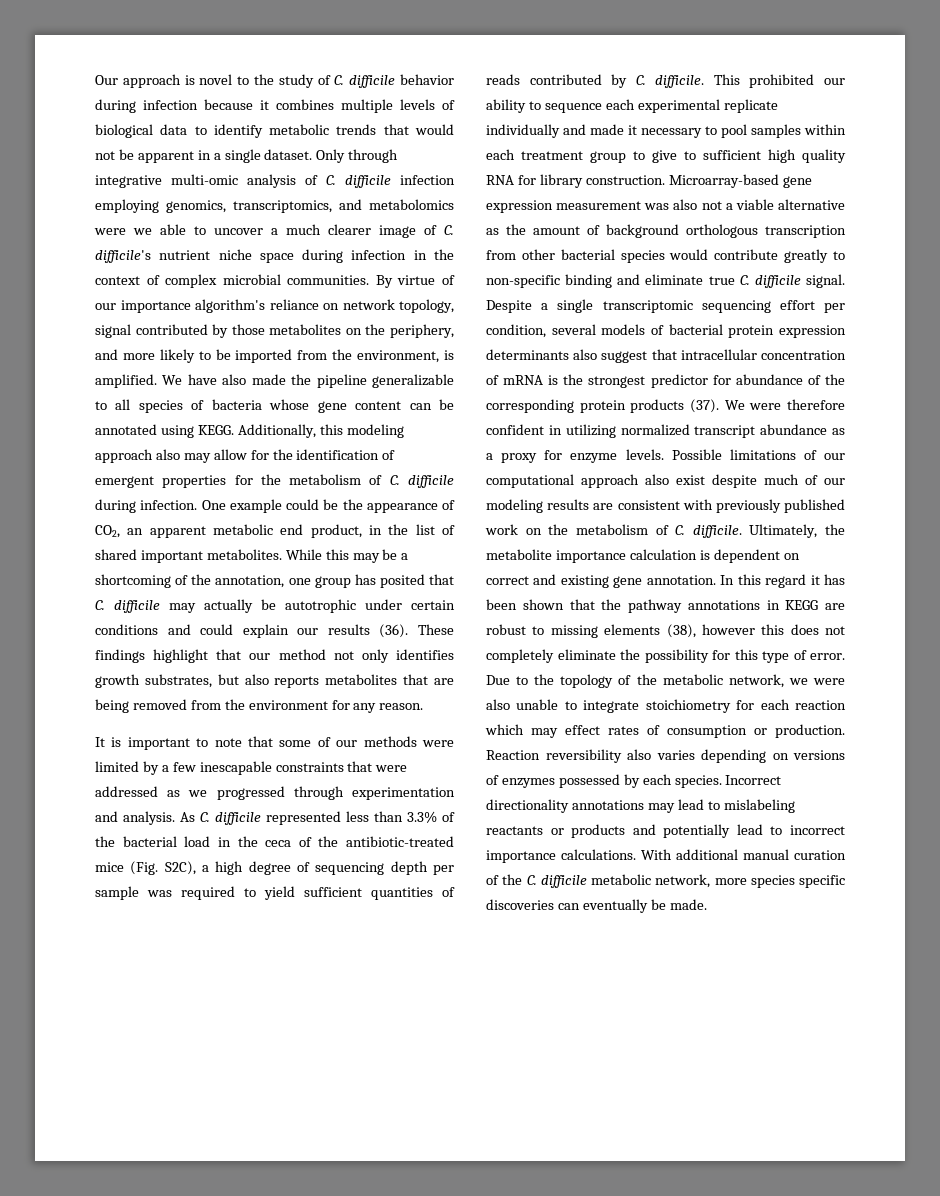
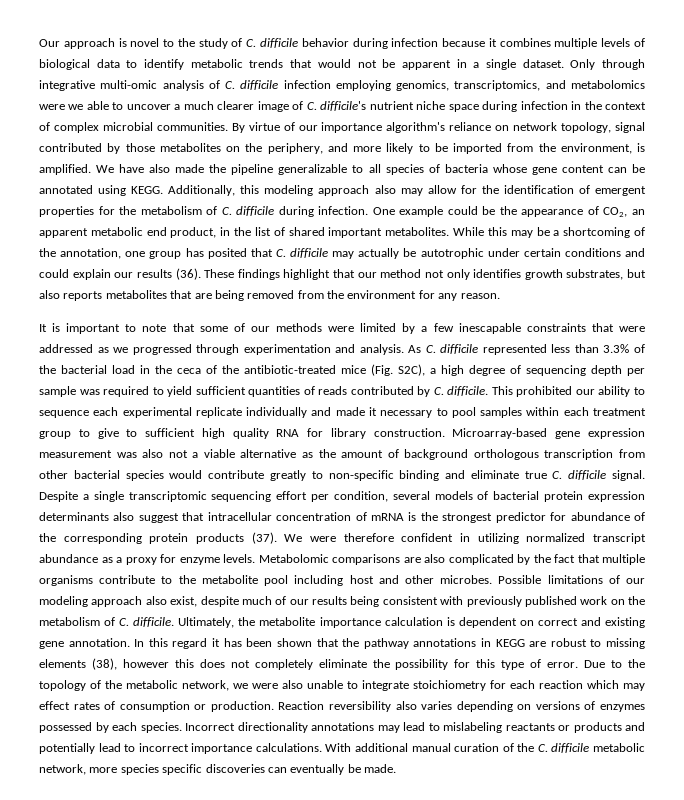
(664, 454) none -> [258,554,645,565] [39,575,493,586] Metabolomic comparisons are also complicated by the fact that multiple organisms contribute to the metabolite pool including host and other microbes.
[486,474,705,488] computational approach also exist -> [39,596,198,607] modeling approach also exist,
[486,499,614,513] modeling results are -> [312,596,380,607] results being

